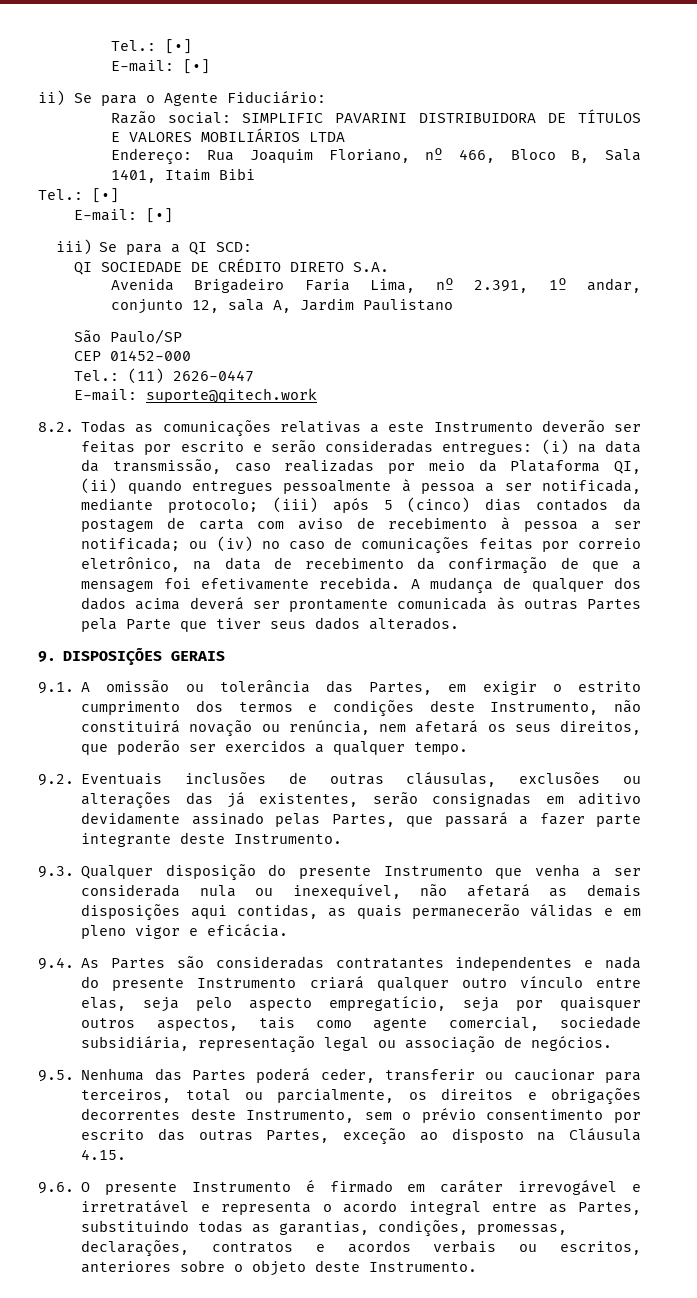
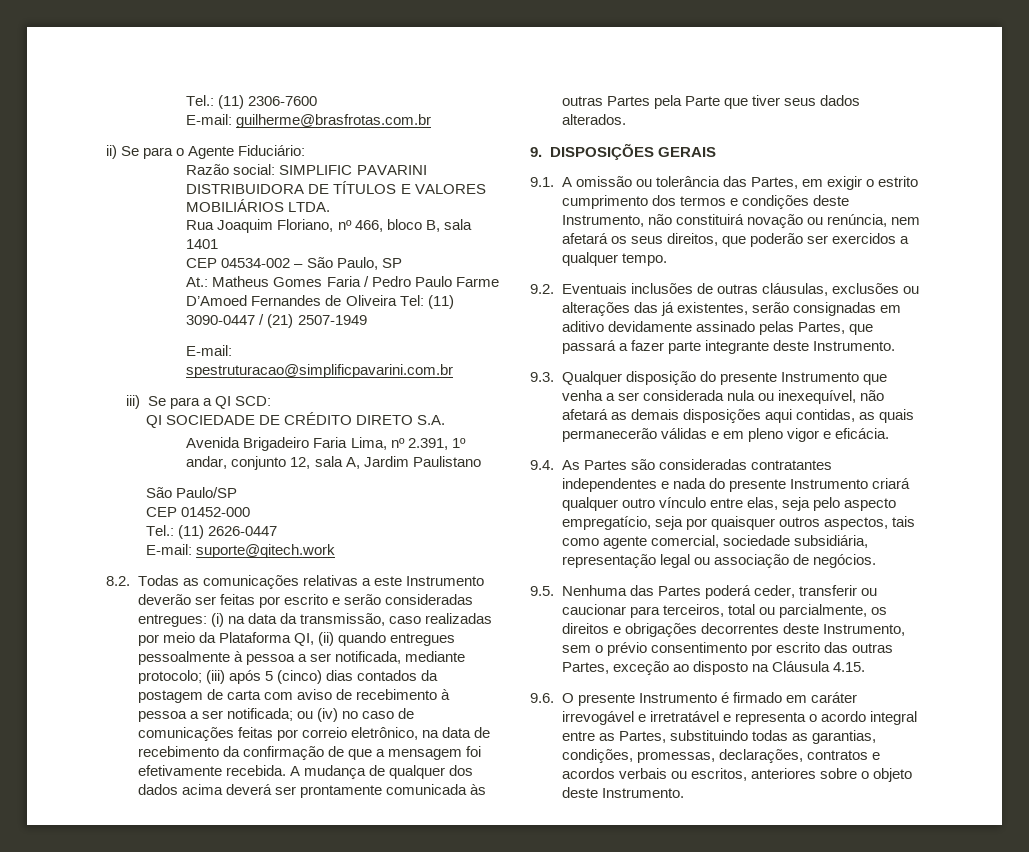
[110,39,192,54] [110,59,210,74] Tel.: [•] // E-mail: [•] -> [186,95,318,109] [186,114,432,128] Tel.: (11) 2306-7600 // E-mail: guilherme@brasfrotas.com.br
[308,132,345,142] [110,148,192,165] LTDA // Endereço: -> [288,202,331,212] LTDA. //
[510,149,641,163] [110,168,255,183] [38,188,119,203] [74,208,174,223] Bloco B, Sala 1401, Itaim Bibi // Tel.: [•] // E-mail: [•] -> [386,219,472,232] [186,239,219,249] [186,257,402,270] [186,276,499,287] [186,295,454,309] [186,314,367,328] [186,345,233,356] [186,364,454,378] bloco B, sala 1401 // CEP 04534-002 – São Paulo, SP // At.: Matheus Gomes Faria / Pedro Paulo Farme D’Amoed Fernandes de Oliveira Tel: (11) 3090-0447 / (21) 2507-1949 // E-mail: spestruturacao@simplificpavarini.com.br

